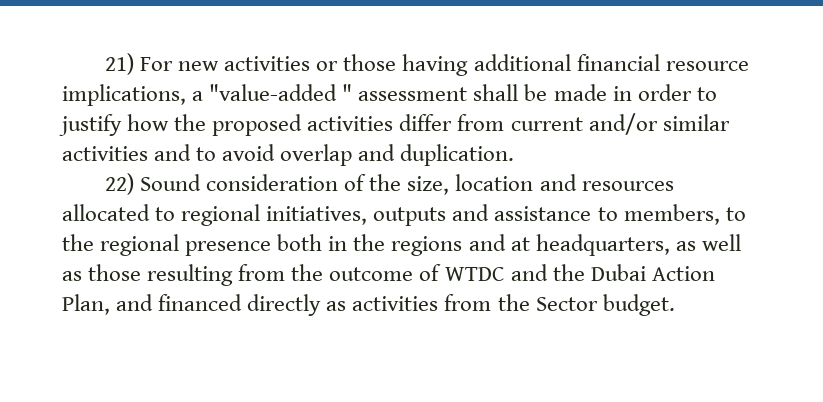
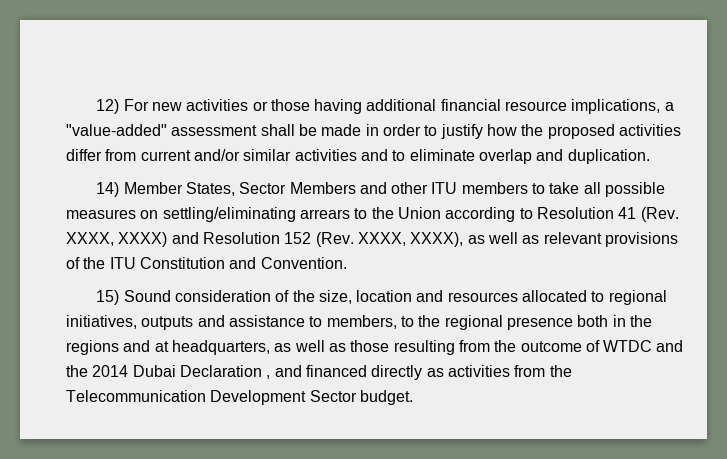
[104,53,134,75] 21) -> [96,99,120,114] 12)
[209,84,353,101] "value-added " -> [66,124,167,136] "value-added"
[222,144,276,161] avoid -> [409,149,475,161] eliminate
[104,173,134,195] 22) -> [96,182,666,197] [66,207,679,222] [66,232,678,247] [66,257,347,269] [96,290,120,305] 14) Member States, Sector Members and other ITU members to take all possible measures on settling/eliminating arrears to the Union according to Resolution 41 (Rev. ХХХХ, ХХХХ) and Resolution 152 (Rev. ХХХХ, ХХХХ), as well as relevant provisions of the ITU Constitution and Convention. // 15)
[590,264,715,281] [62,294,110,315] Dubai Action Plan, -> [92,365,271,379] 2014 Dubai Declaration ,
(530, 302) none -> [66,390,307,405] Telecommunication Development

